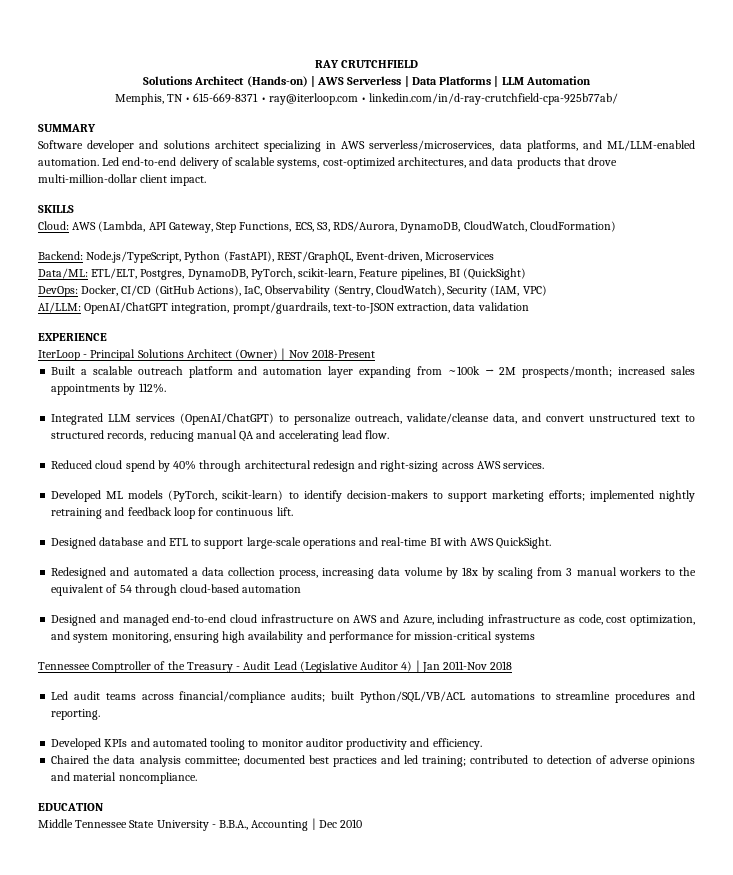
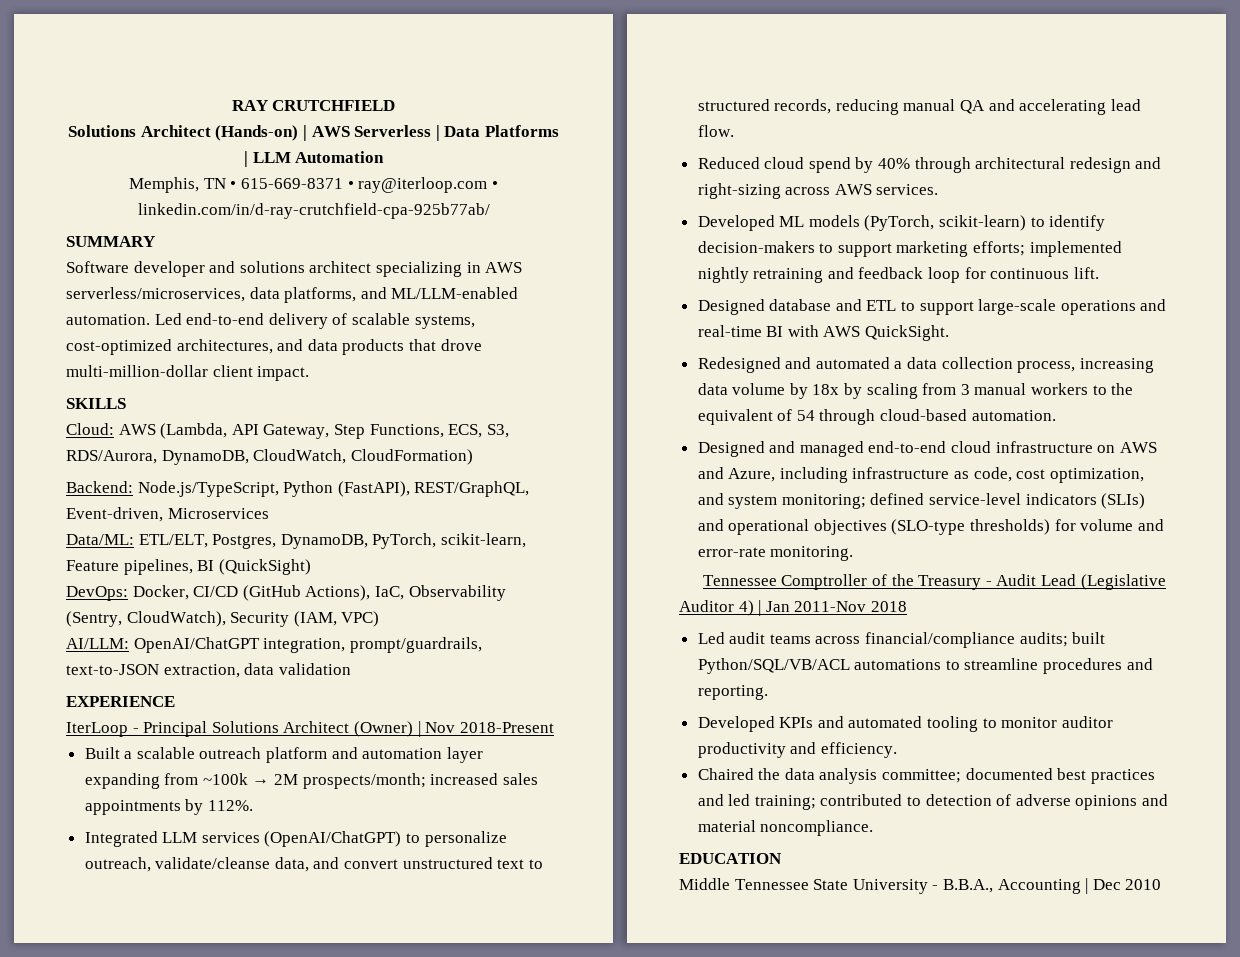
[242,585,302,593] automation -> [971,410,1056,421] automation.
[111,631,535,643] monitoring, ensuring high availability and performance for mission-critical systems -> [781,493,1146,509] [697,519,1164,535] [697,546,854,561] monitoring; defined service-level indicators (SLIs) and operational objectives (SLO-type thresholds) for volume and error-rate monitoring.

